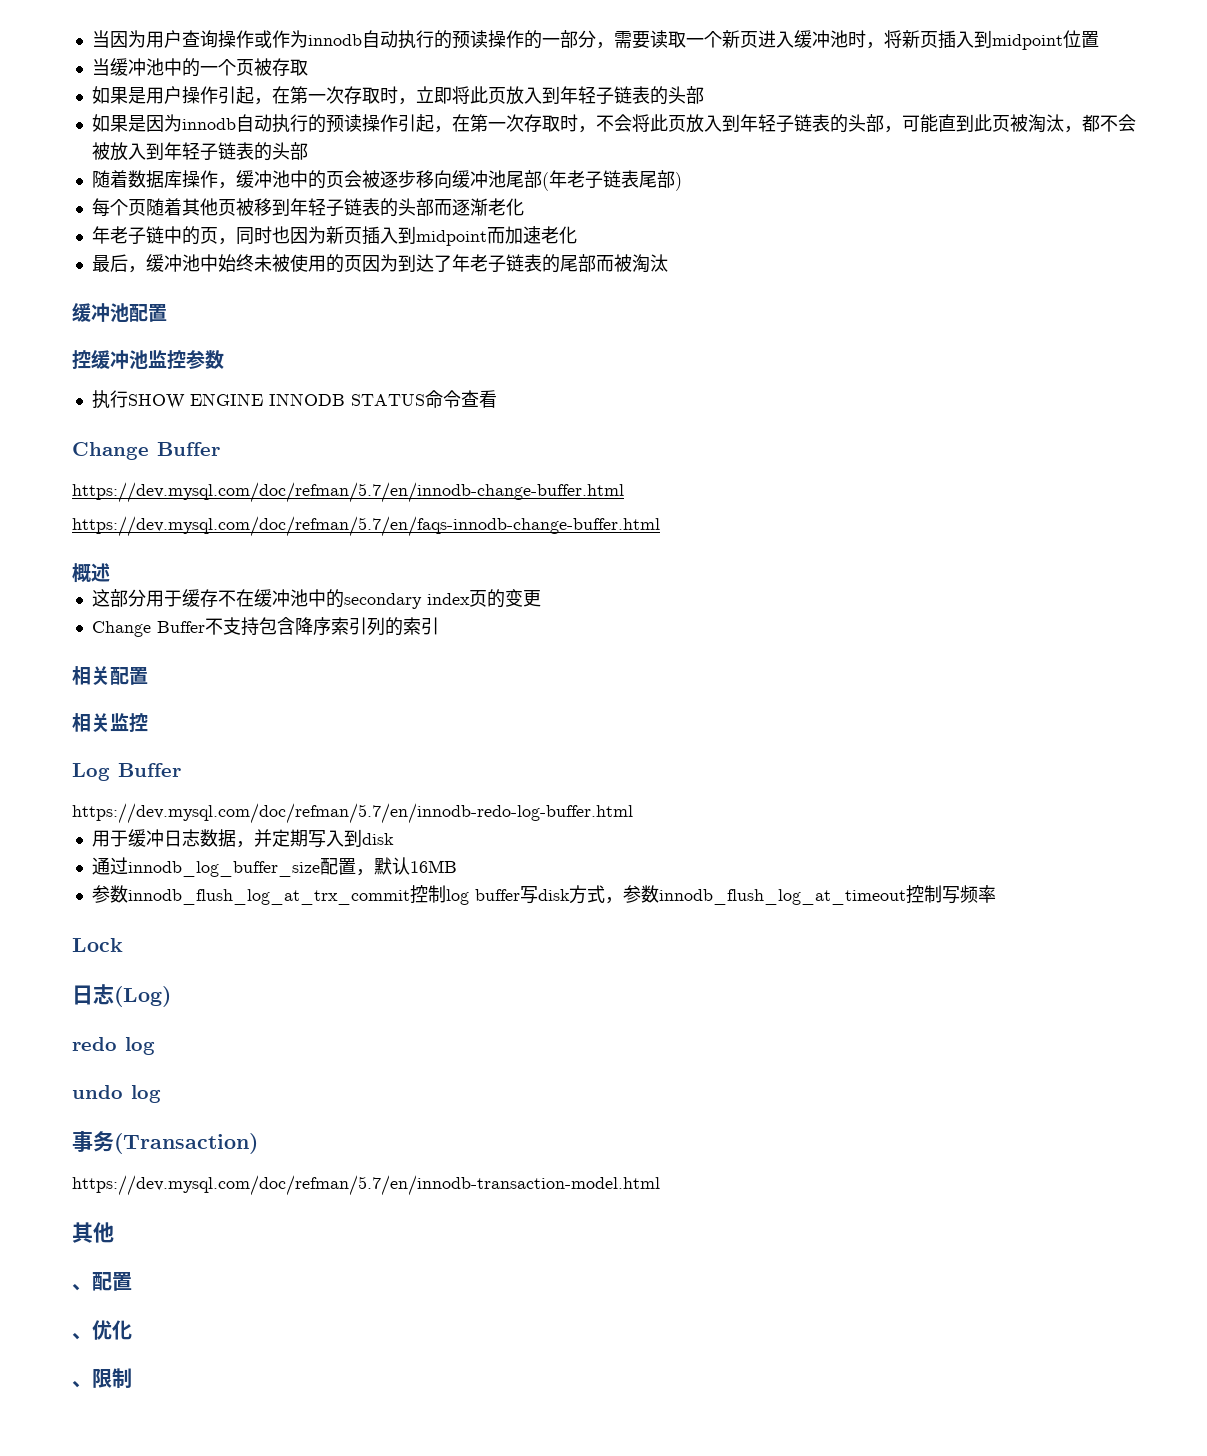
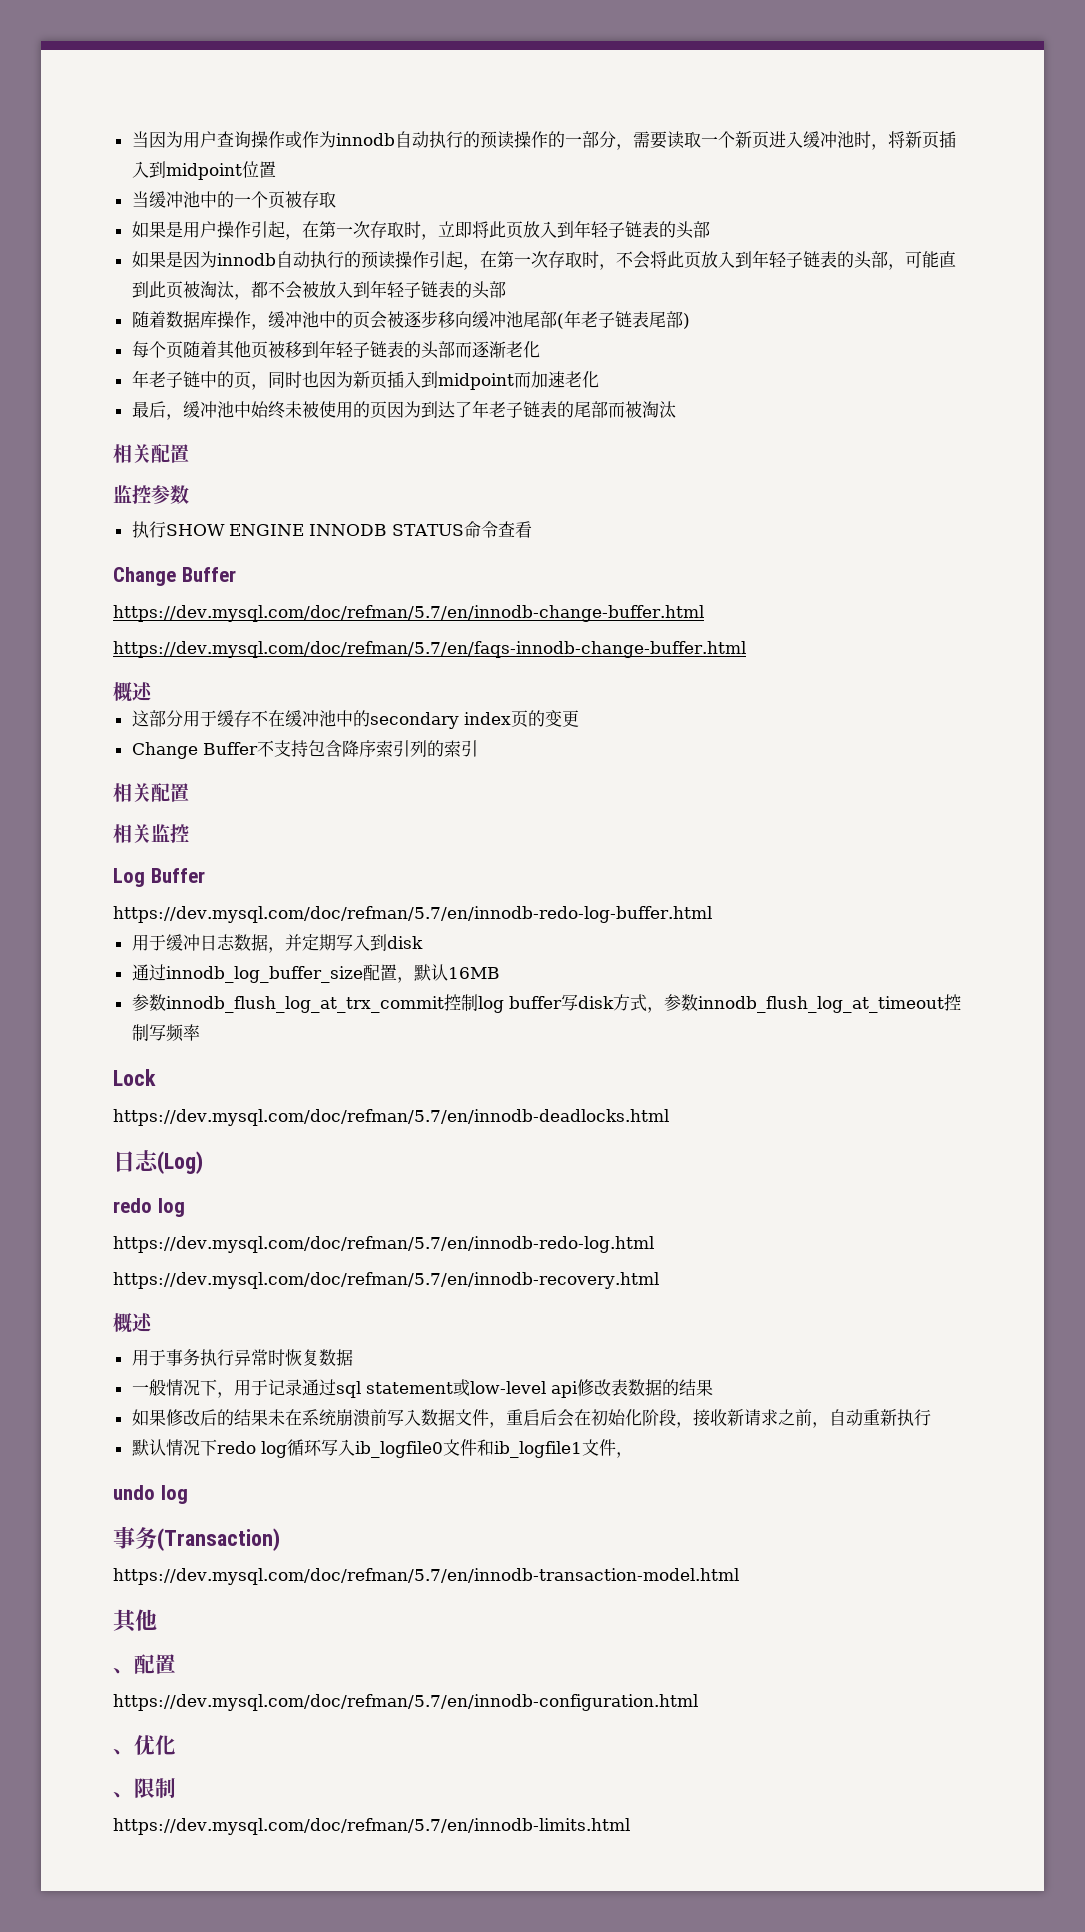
[72,303,167,322] [72,350,148,369] 缓冲池配置 // 控缓冲池 -> [113,444,189,463] 相关配置 //
(123, 945) none -> [113,1109,669,1126] // https://dev.mysql.com/doc/refman/5.7/en/innodb-deadlocks.html
(155, 1046) none -> [113,1236,654,1253] [113,1272,659,1289] [113,1313,153,1333] [131,1349,353,1366] [131,1379,713,1398] [131,1409,931,1428] [131,1439,633,1458] // https://dev.mysql.com/doc/refman/5.7/en/innodb-redo-log.html // https://dev.mysql.com/doc/refman/5.7/en/innodb-recovery.html // 概述 // 用于事务执行异常时恢复数据 // 一般情况下，用于记录通过sql statement或low-level api修改表数据的结果 // 如果修改后的结果未在系统崩溃前写入数据文件，重启后会在初始化阶段，接收新请求之前，自动重新执行 // 默认情况下redo log循环写入ib_logfile0文件和ib_logfile1文件，
(132, 1281) none -> [113,1694,698,1711] // https://dev.mysql.com/doc/refman/5.7/en/innodb-configuration.html
(132, 1378) none -> [113,1818,630,1835] // https://dev.mysql.com/doc/refman/5.7/en/innodb-limits.html

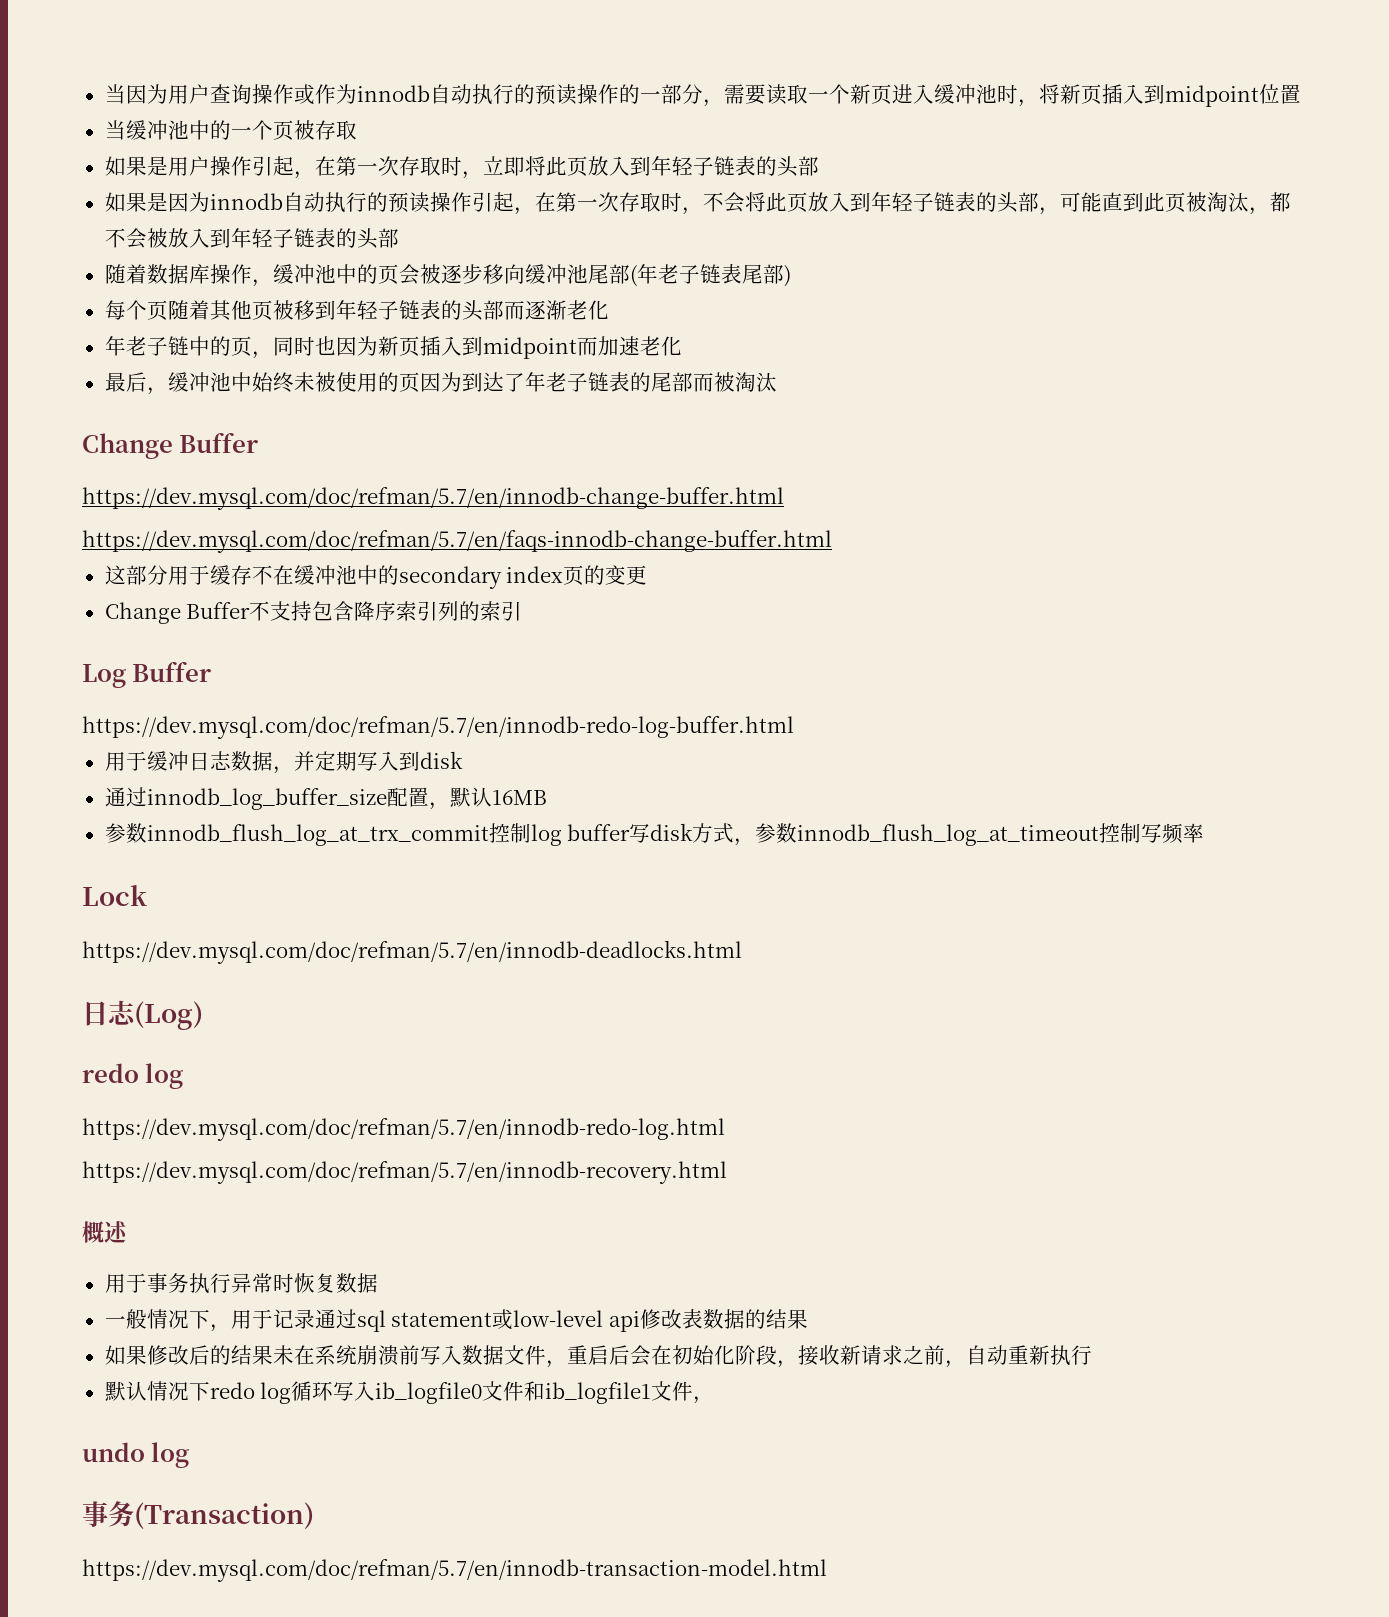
[113,444,189,463] [113,485,189,504] [131,521,532,538] // 相关配置 // 监控参数 // 执行SHOW ENGINE INNODB STATUS命令查看 -> (777, 382) none
[113,682,153,702] // 概述 -> (832, 541) none
[113,783,189,802] [113,824,189,843] // 相关配置 // 相关监控 -> (523, 611) none
[113,1609,157,1633] [113,1654,176,1674] [113,1694,698,1711] [113,1735,176,1755] [113,1778,176,1798] [113,1818,630,1835] // 其他 // 、配置 // https://dev.mysql.com/doc/refman/5.7/en/innodb-configuration.html // 、优化 // 、限制 // https://dev.mysql.com/doc/refman/5.7/en/innodb-limits.html -> (827, 1570) none

